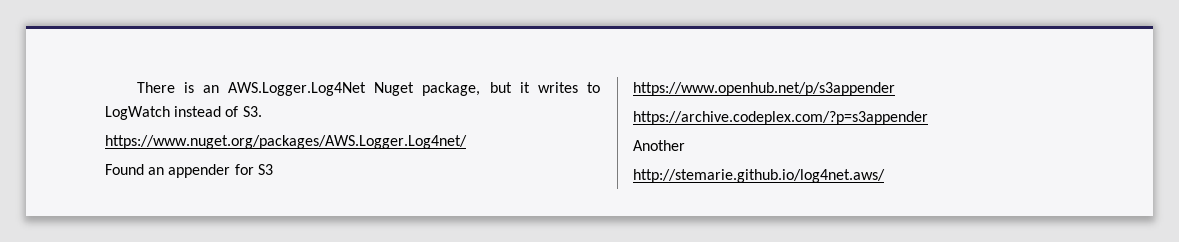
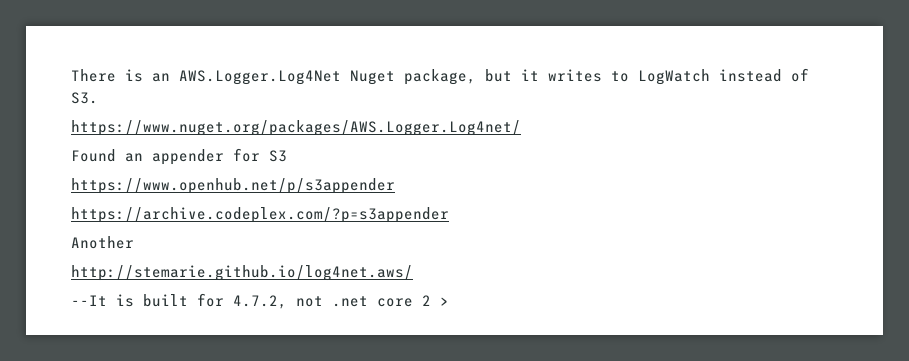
(885, 176) none -> [71,293,449,309] // --It is built for 4.7.2, not .net core 2 >

